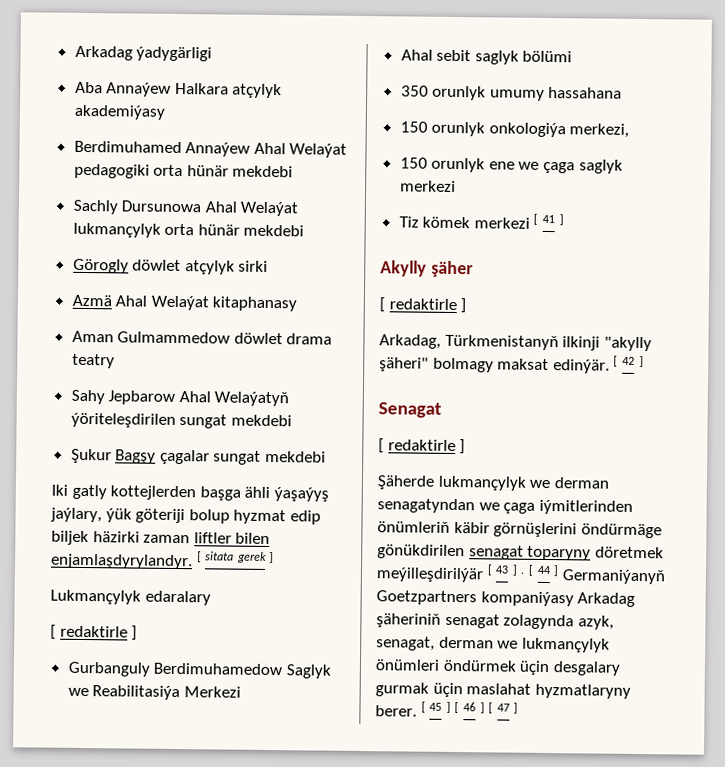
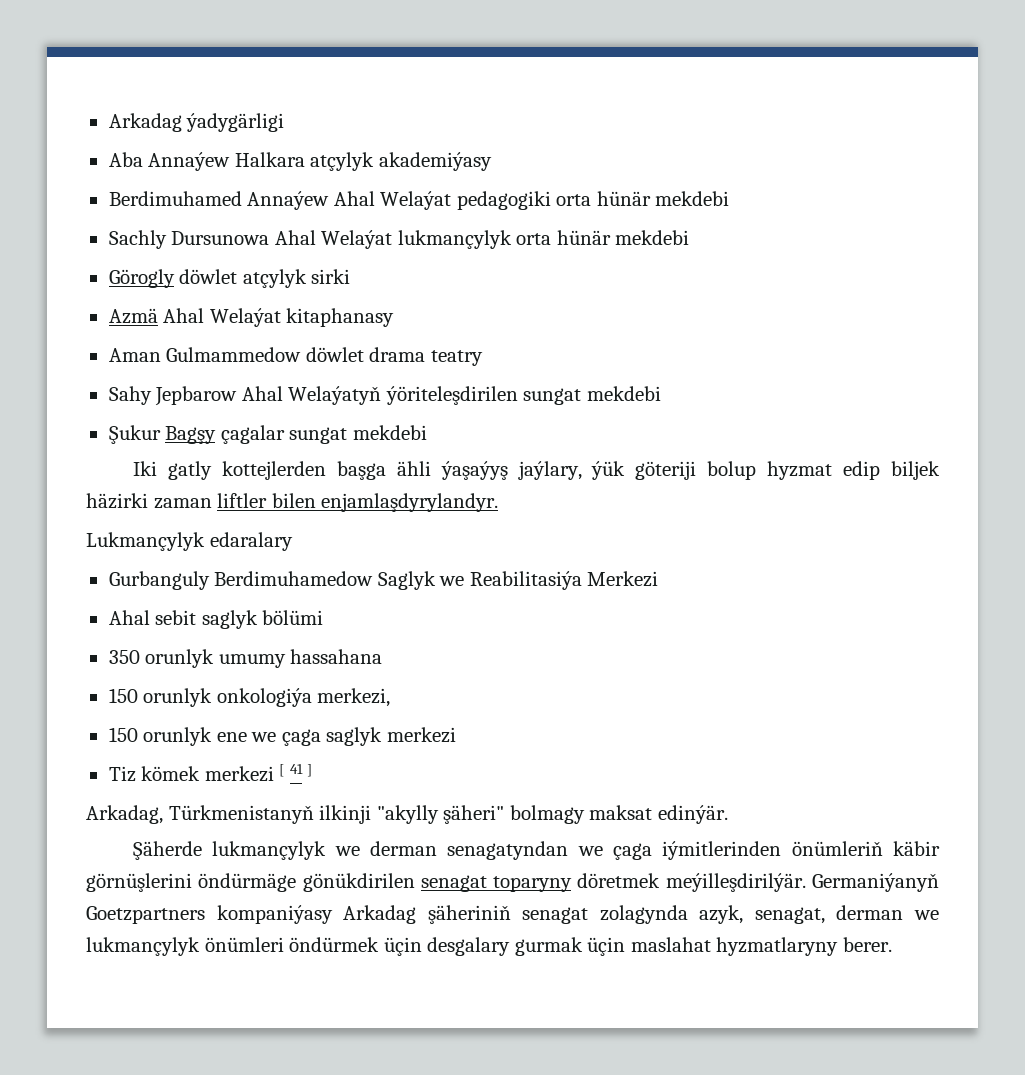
[196,551,275,564] [ sitata gerek ] -> (499, 502) none
[50,624,138,641] // [ redaktirle ] -> (293, 541) none
[380,260,474,278] [379,297,467,314] // Akylly şäher // [ redaktirle ] -> (313, 770) none
[613,355,644,368] [378,402,442,418] [378,438,466,455] [ 42 ] // Senagat // [ redaktirle ] -> (728, 814) none
[376,564,560,583] meýilleşdirilýär [ 43 ] . [ 44 ] -> [665,873,806,892] meýilleşdirilýär.
[420,701,519,714] [ 45 ] [ 46 ] [ 47 ] -> (892, 944) none

